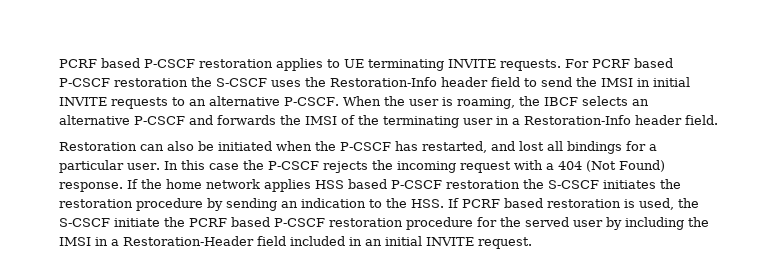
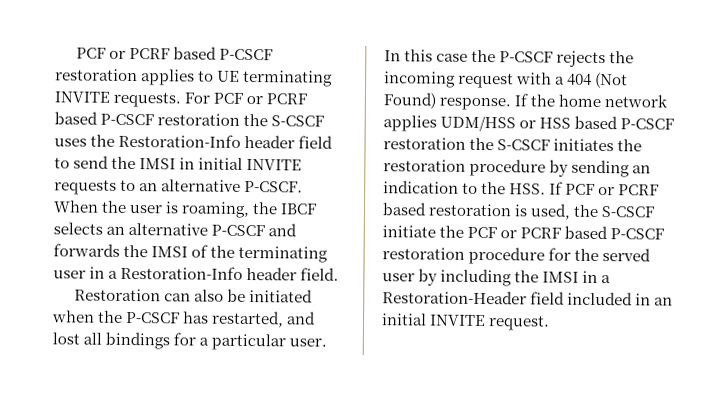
(59, 63) none -> [76,47,127,59] PCF or
(589, 63) none -> [213,92,264,105] PCF or
(311, 185) none -> [440,115,537,132] UDM/HSS or
(459, 203) none -> [565,183,616,196] PCF or
(185, 222) none -> [467,226,518,239] PCF or

